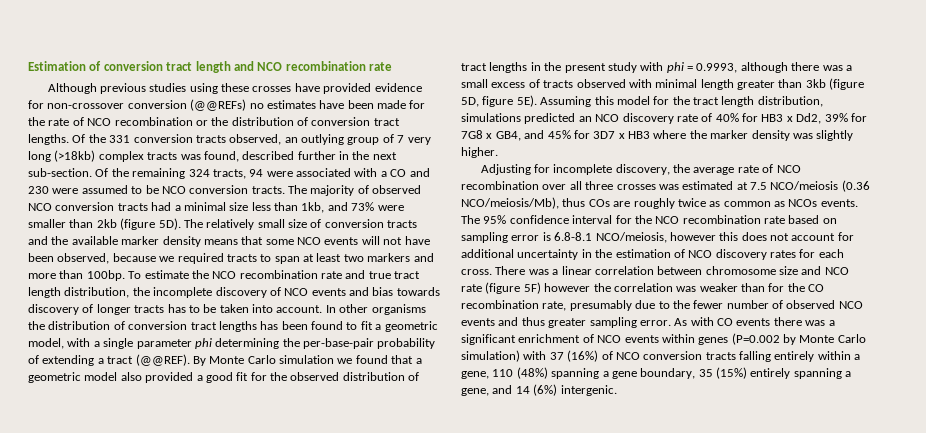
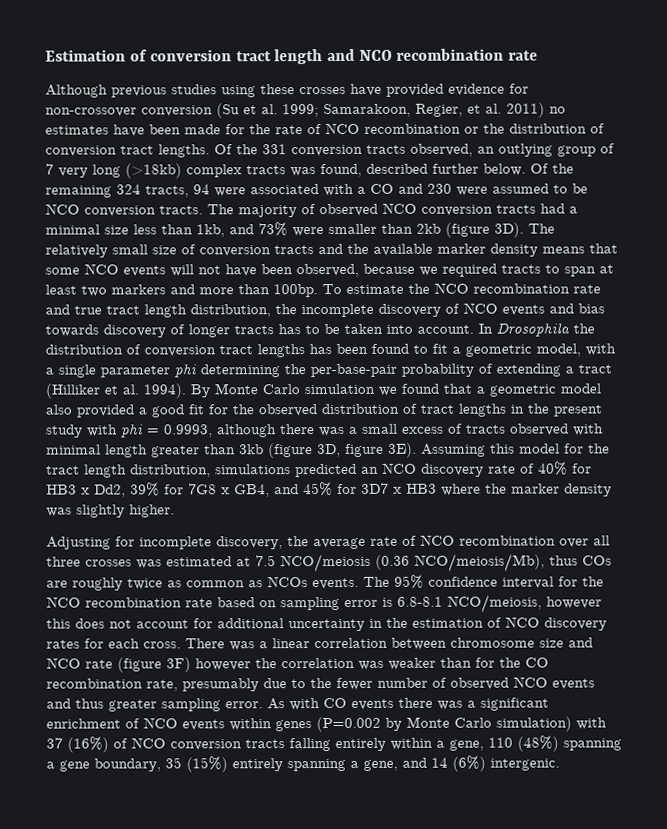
[190,99,247,111] (@@REFs) -> [216,102,545,119] (Su et al. 1999; Samarakoon, Regier, et al. 2011)
[339,151,397,160] [28,168,92,177] in the next sub-section. -> [483,163,526,176] below.
[158,218,181,230] 5D). -> [494,222,524,238] 3D).
[339,304,426,315] other organisms -> [496,322,570,337] Drosophila
[135,354,190,366] (@@REF). -> [45,383,186,399] (Hilliker et al. 1994).
[461,95,537,107] 5D, figure 5E). -> [317,442,417,458] 3D, figure 3E).
[523,282,541,294] 5F) -> [166,657,191,673] 3F)

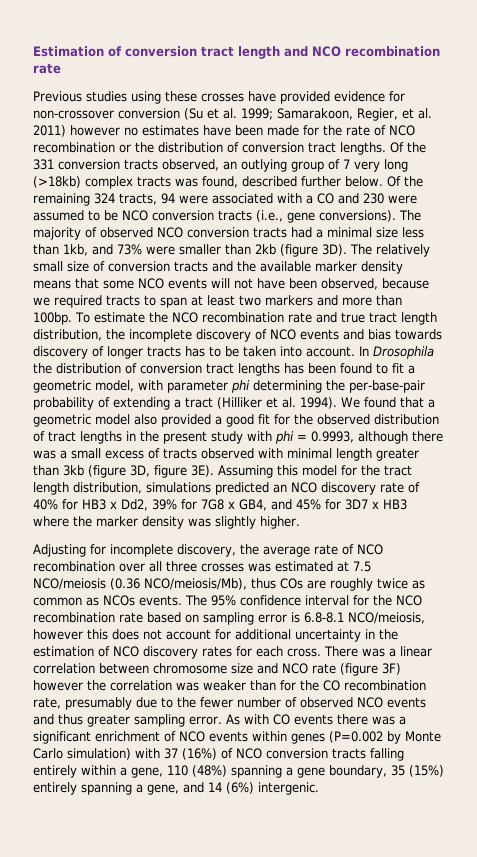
[45,84,167,98] Although previous -> [33,91,82,102] Previous
(545, 110) none -> [70,125,120,136] however
[159,205,203,215] tracts. -> [218,210,396,223] tracts (i.e., gene conversions).
[45,364,96,378] a single -> (163, 385) none
[190,383,397,398] By Monte Carlo simulation we -> [341,397,360,408] We

